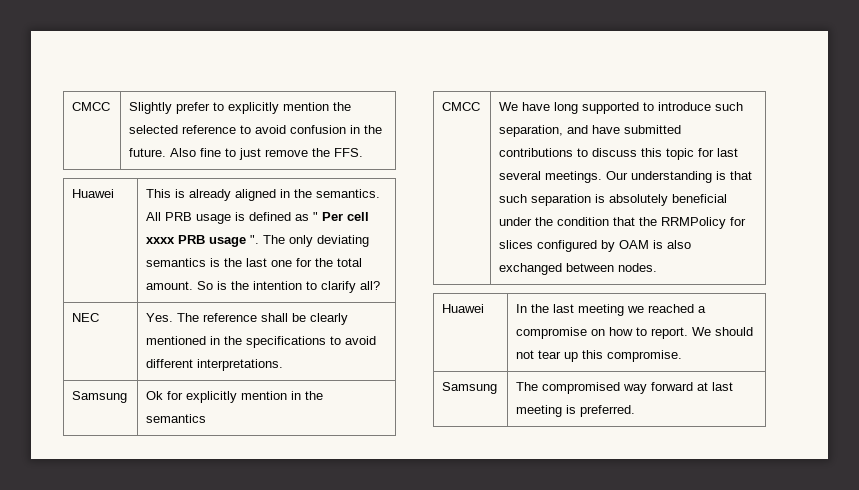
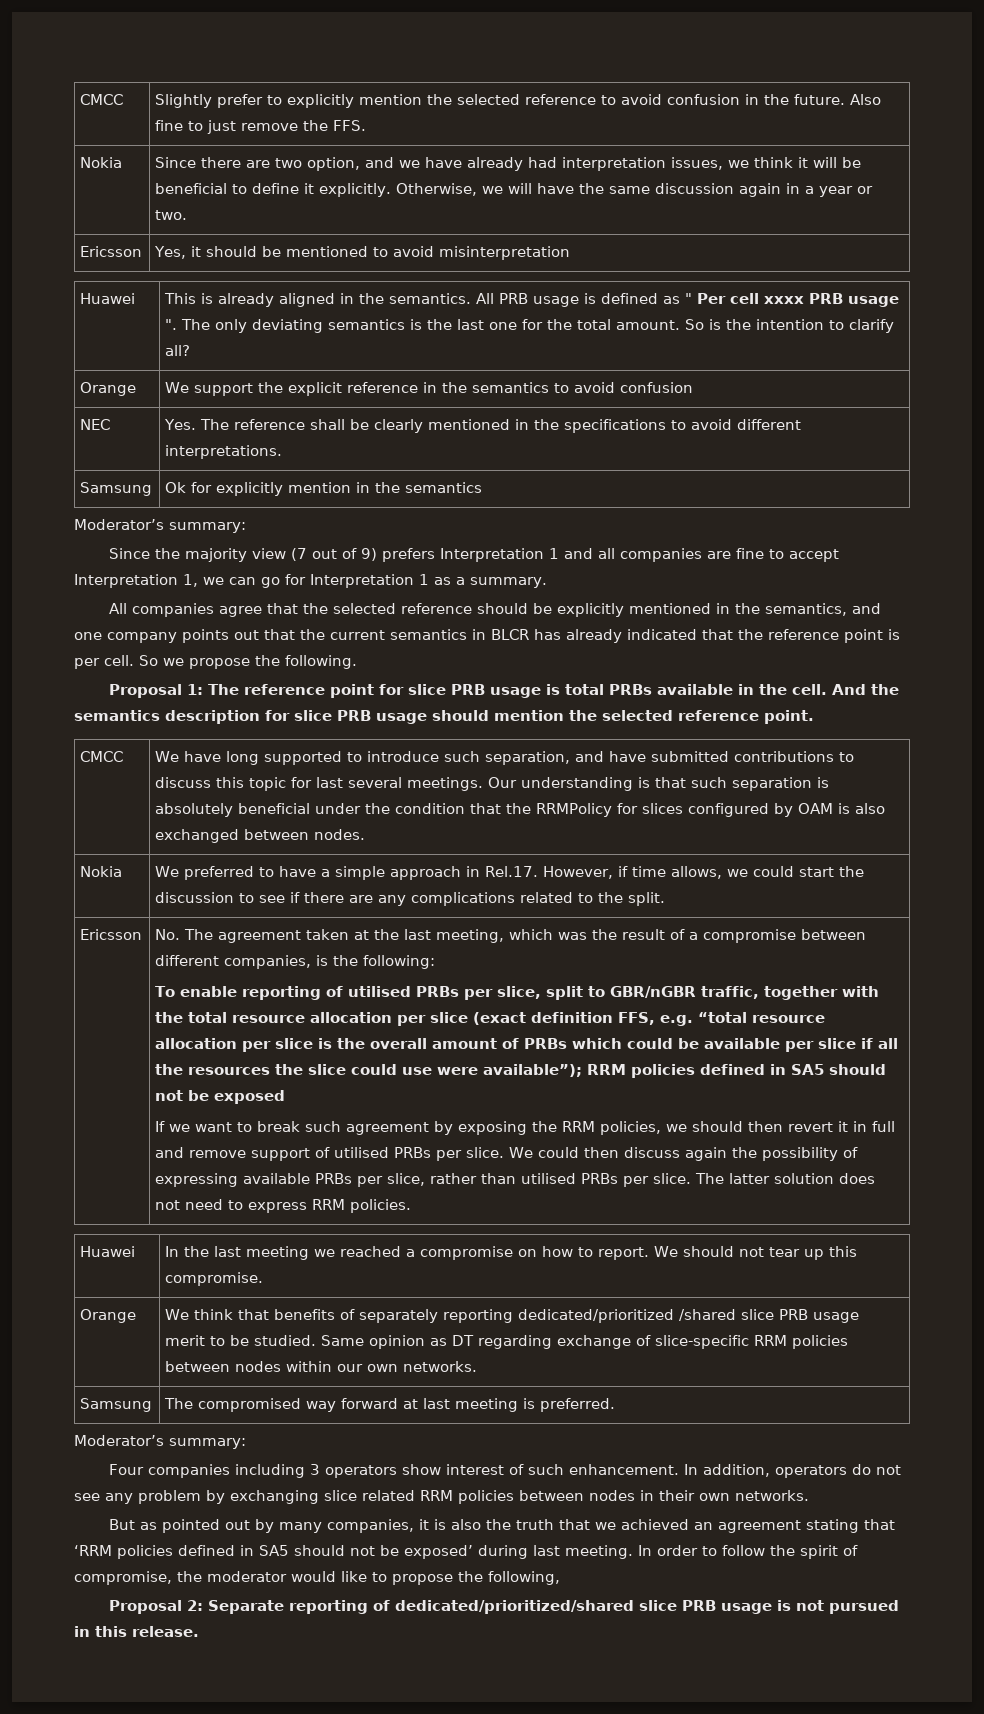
(364, 152) none -> [80,157,123,168] [155,157,862,171] [155,183,874,197] [155,210,188,220] [80,246,143,257] [154,246,571,260] // Nokia | Since there are two option, and we have already had interpretation issues, we think it will be beneficial to define it explicitly. Otherwise, we will have the same discussion again in a year or two. // Ericsson | Yes, it should be mentioned to avoid misinterpretation
(381, 285) none -> [80,382,137,396] [165,382,694,396] // Orange | We support the explicit reference in the semantics to avoid confusion
(207, 418) none -> [74,519,246,533] [108,548,839,562] [74,574,547,588] [108,603,881,617] [74,629,900,643] [74,655,357,669] [108,684,899,698] [74,710,814,724] // Moderator’s summary: // Since the majority view (7 out of 9) prefers Interpretation 1 and all companies are fine to accept Interpretation 1, we can go for Interpretation 1 as a summary. // All companies agree that the selected reference should be explicitly mentioned in the semantics, and one company points out that the current semantics in BLCR has already indicated that the reference point is per cell. So we propose the following. // Proposal 1: The reference point for slice PRB usage is total PRBs available in the cell. And the semantics description for slice PRB usage should mention the selected reference point.
(658, 267) none -> [80,866,123,877] [155,866,865,880] [155,892,666,906] [80,929,143,940] [155,929,867,943] [155,955,436,969] [155,986,880,1000] [155,1012,826,1026] [155,1038,899,1052] [155,1064,887,1078] [155,1090,286,1104] [155,1121,896,1135] [155,1147,859,1161] [155,1173,876,1187] [155,1199,412,1213] // Nokia | We preferred to have a simple approach in Rel.17. However, if time allows, we could start the discussion to see if there are any complications related to the split. // Ericsson | No. The agreement taken at the last meeting, which was the result of a compromise between different companies, is the following: // To enable reporting of utilised PRBs per slice, split to GBR/nGBR traffic, together with the total resource allocation per slice (exact definition FFS, e.g. “total resource allocation per slice is the overall amount of PRBs which could be available per slice if all the resources the slice could use were available”); RRM policies defined in SA5 should not be exposed // If we want to break such agreement by exposing the RRM policies, we should then revert it in full and remove support of utilised PRBs per slice. We could then discuss again the possibility of expressing available PRBs per slice, rather than utilised PRBs per slice. The latter solution does not need to express RRM policies.
(683, 356) none -> [80,1309,137,1323] [165,1309,860,1323] [165,1335,849,1349] [165,1361,478,1372] // Orange | We think that benefits of separately reporting dedicated/prioritized /shared slice PRB usage merit to be studied. Same opinion as DT regarding exchange of slice-specific RRM policies between nodes within our own networks.
(636, 411) none -> [74,1435,246,1449] [108,1464,901,1478] [74,1490,809,1504] [108,1519,895,1533] [74,1545,858,1559] [74,1571,560,1585] [108,1600,899,1614] [74,1626,199,1637] // Moderator’s summary: // Four companies including 3 operators show interest of such enhancement. In addition, operators do not see any problem by exchanging slice related RRM policies between nodes in their own networks. // But as pointed out by many companies, it is also the truth that we achieved an agreement stating that ‘RRM policies defined in SA5 should not be exposed’ during last meeting. In order to follow the spirit of compromise, the moderator would like to propose the following, // Proposal 2: Separate reporting of dedicated/prioritized/shared slice PRB usage is not pursued in this release.

